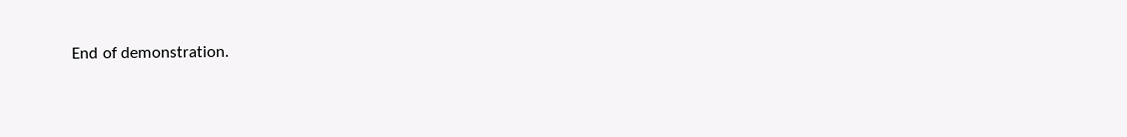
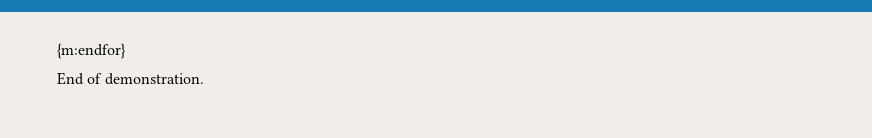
(71, 53) none -> [57,43,126,59] {m:endfor} //

